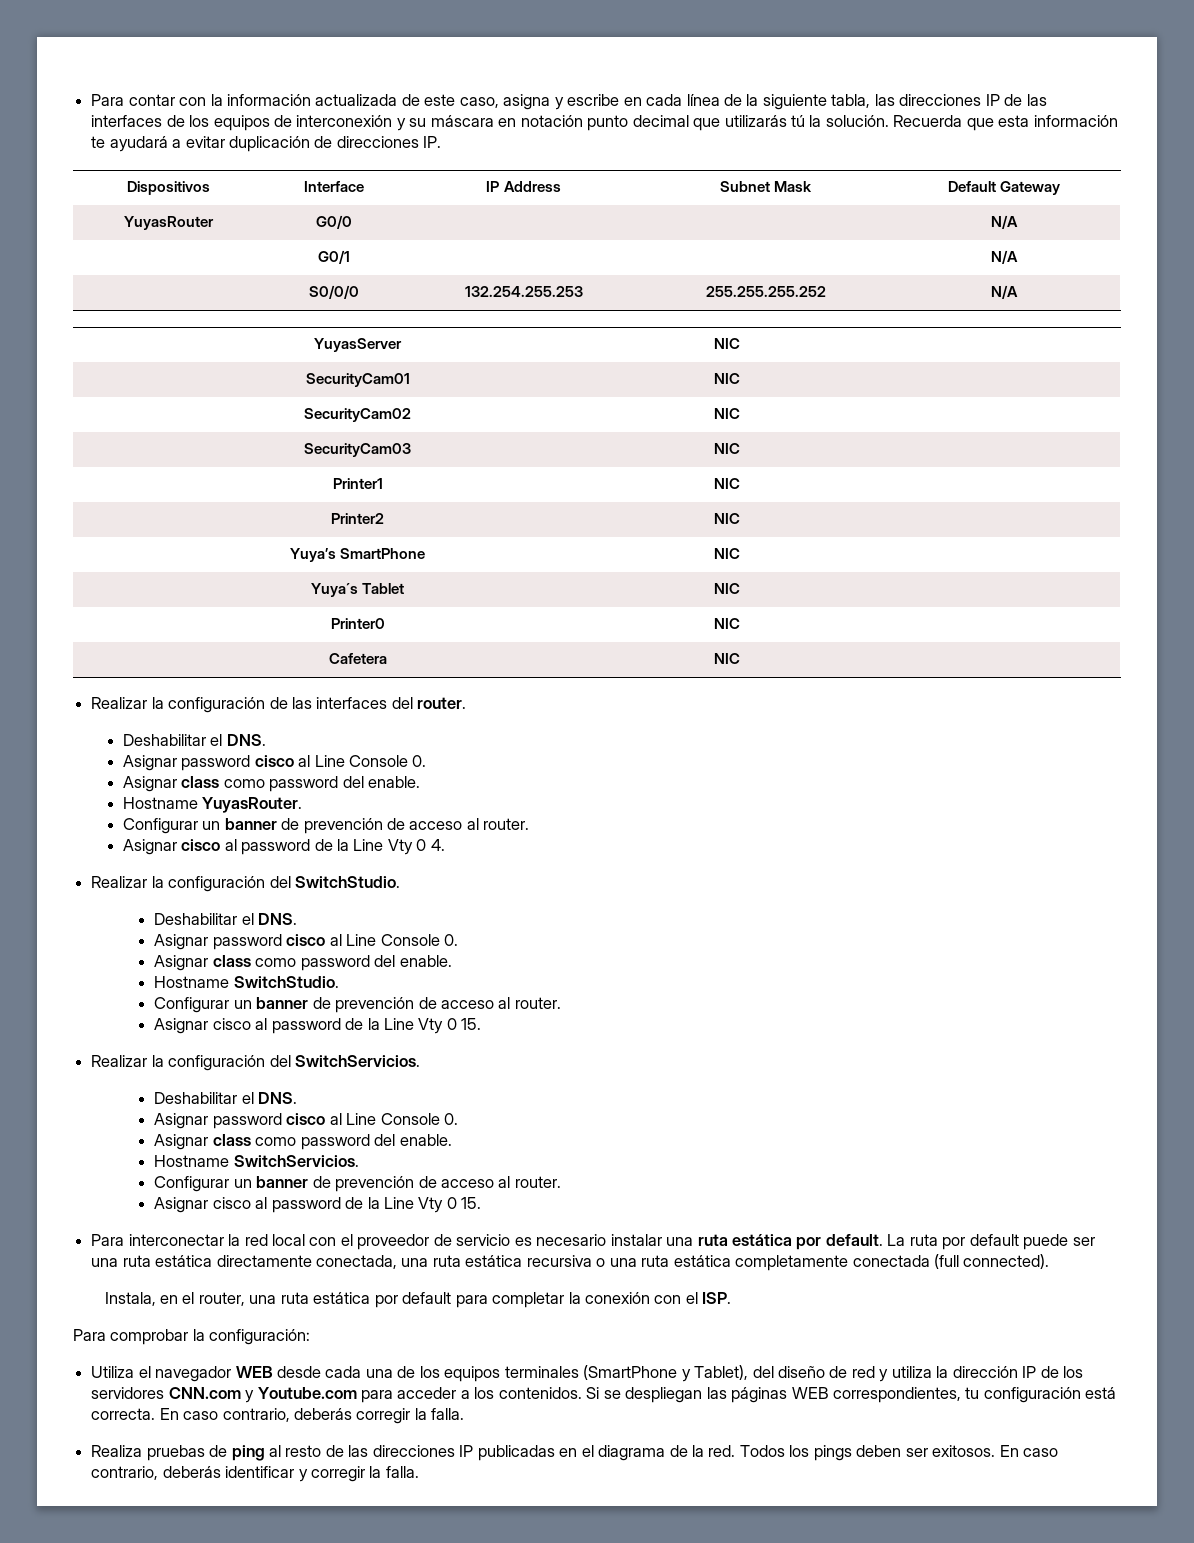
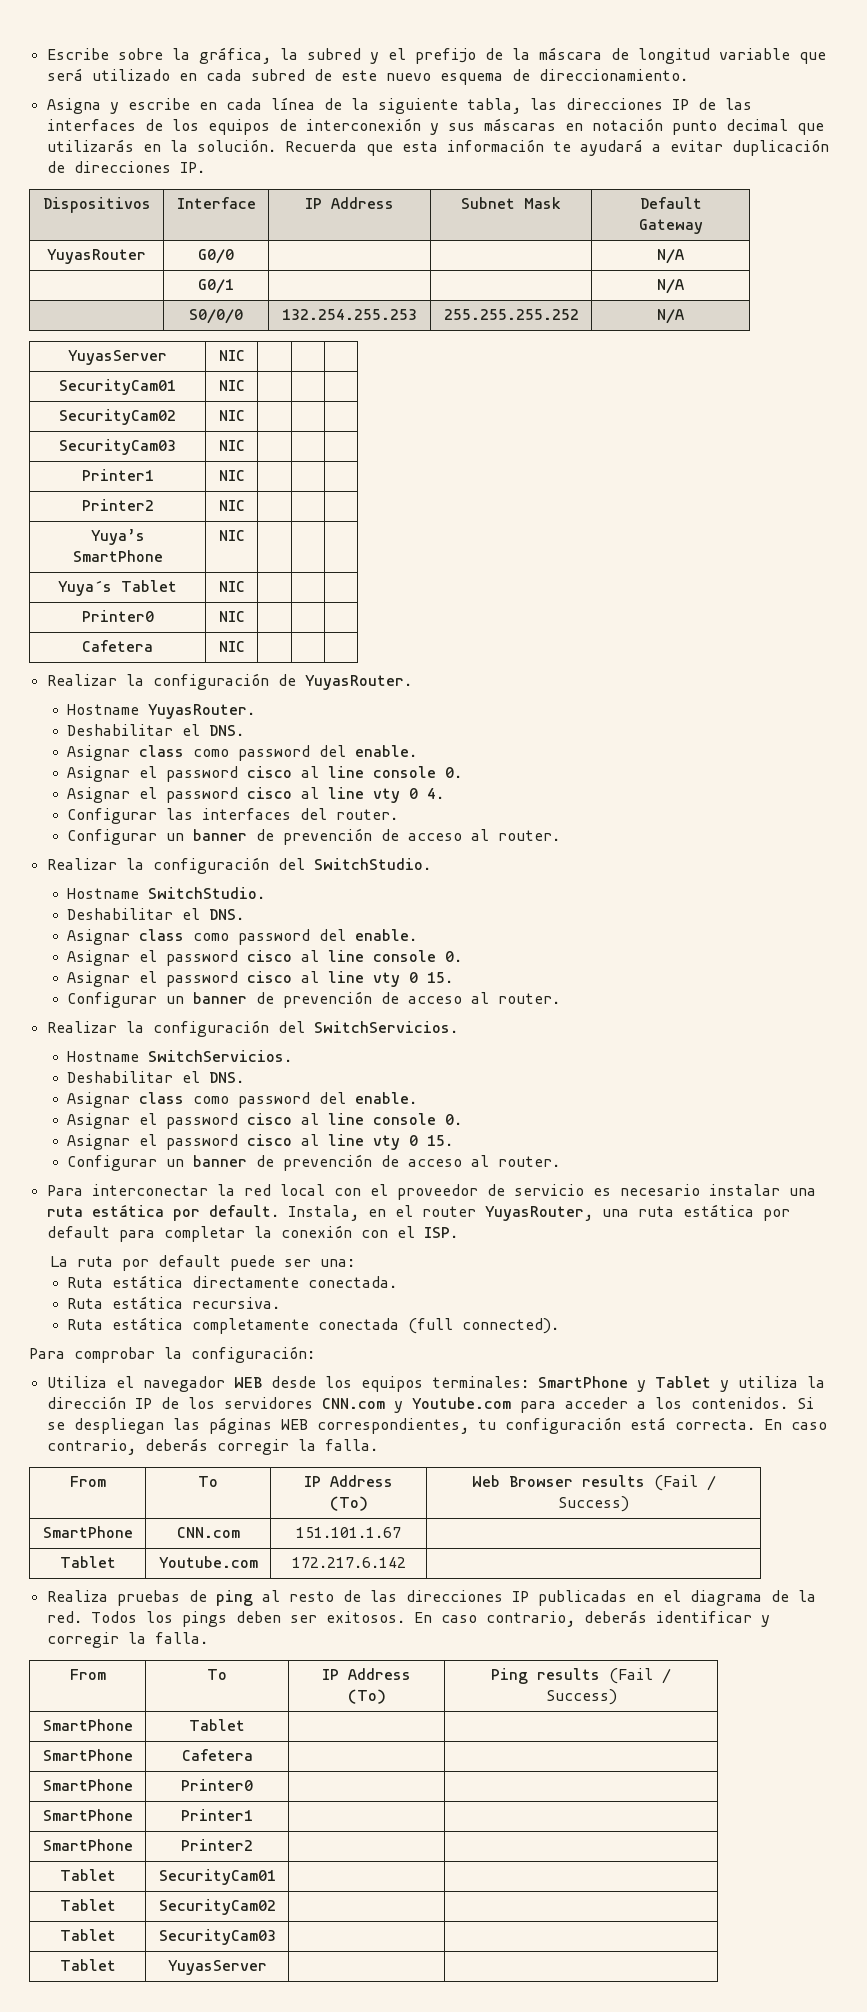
[91,94,551,110] Para contar con la información actualizada de este caso, asigna -> [46,47,826,64] [46,68,688,85] [46,98,101,114] Escribe sobre la gráfica, la subred y el prefijo de la máscara de longitud variable que será utilizado en cada subred de este nuevo esquema de direccionamiento. // Asigna
[409,115,494,127] su máscara -> [447,118,556,131] sus máscaras
[790,115,805,127] tú -> [142,144,161,152] en
[291,697,467,709] [122,734,266,746] [122,755,427,771] [122,776,420,792] [122,797,303,813] [122,818,530,834] [122,839,445,855] las interfaces del router. // Deshabilitar el DNS. // Asignar password cisco al Line Console 0. // Asignar class como password del enable. // Hostname YuyasRouter. // Configurar un banner de prevención de acceso al router. // Asignar cisco al password de la Line Vty 0 4. -> [304,675,412,690] [67,704,256,719] [67,724,245,736] [67,745,418,761] [67,766,463,782] [67,787,445,803] [67,808,399,824] [67,828,561,845] YuyasRouter. // Hostname YuyasRouter. // Deshabilitar el DNS. // Asignar class como password del enable. // Asignar el password cisco al line console 0. // Asignar el password cisco al line vty 0 4. // Configurar las interfaces del router. // Configurar un banner de prevención de acceso al router.
[154,913,298,925] [154,934,458,950] [154,955,452,971] [154,976,339,988] [154,997,561,1013] [154,1018,482,1034] // Deshabilitar el DNS. // Asignar password cisco al Line Console 0. // Asignar class como password del enable. // Hostname SwitchStudio. // Configurar un banner de prevención de acceso al router. // Asignar cisco al password de la Line Vty 0 15. -> [67,887,266,899] [67,908,245,920] [67,929,418,945] [67,950,463,966] [67,971,454,987] [67,991,561,1008] // Hostname SwitchStudio. // Deshabilitar el DNS. // Asignar class como password del enable. // Asignar el password cisco al line console 0. // Asignar el password cisco al line vty 0 15. // Configurar un banner de prevención de acceso al router.
[154,1092,298,1104] [154,1113,458,1129] [154,1134,452,1150] [154,1155,359,1167] [154,1176,561,1192] [154,1197,482,1213] // Deshabilitar el DNS. // Asignar password cisco al Line Console 0. // Asignar class como password del enable. // Hostname SwitchServicios. // Configurar un banner de prevención de acceso al router. // Asignar cisco al password de la Line Vty 0 15. -> [67,1050,293,1062] [67,1071,245,1083] [67,1092,418,1108] [67,1113,463,1129] [67,1134,454,1150] [67,1154,561,1171] // Hostname SwitchServicios. // Deshabilitar el DNS. // Asignar class como password del enable. // Asignar el password cisco al line console 0. // Asignar el password cisco al line vty 0 15. // Configurar un banner de prevención de acceso al router.
[887,1234,1095,1250] [91,1254,1050,1271] La ruta por default puede ser una ruta estática directamente conectada, una ruta estática recursiva o una ruta estática completamente conectada (full connected). // -> (279, 1211) none
[198,1292,245,1306] router, -> [421,1206,593,1221] router YuyasRouter,
(732, 1298) none -> [49,1255,355,1271] [67,1275,398,1288] [67,1296,281,1309] [67,1317,560,1334] // La ruta por default puede ser una: // Ruta estática directamente conectada. // Ruta estática recursiva. // Ruta estática completamente conectada (full connected).
[325,1365,875,1382] cada una de los equipos terminales (SmartPhone y Tablet), del diseño de red -> [324,1376,711,1392] los equipos terminales: SmartPhone y Tablet
(465, 1414) none -> [69,1476,106,1487] [198,1476,218,1487] [304,1475,394,1487] [329,1496,368,1511] [471,1475,716,1491] [558,1496,629,1512] [42,1526,133,1538] [176,1527,240,1538] [296,1527,401,1538] [59,1556,116,1568] [158,1556,258,1568] [291,1557,406,1568] // From | To | IP Address (To) | Web Browser results (Fail / Success) // SmartPhone | CNN.com | 151.101.1.67 | // Tablet | Youtube.com | 172.217.6.142 |
(419, 1472) none -> [69,1669,106,1680] [207,1669,227,1680] [322,1668,412,1680] [347,1689,386,1704] [491,1668,671,1684] [545,1689,617,1705] [42,1719,133,1731] [189,1719,245,1731] [42,1749,133,1761] [181,1749,253,1761] [42,1779,133,1791] [181,1779,253,1791] [42,1809,133,1821] [181,1809,253,1821] [42,1839,133,1851] [181,1839,253,1851] [59,1869,116,1881] [158,1869,276,1885] [59,1899,116,1911] [158,1899,276,1915] [59,1929,116,1941] [158,1929,276,1945] [59,1959,116,1971] [167,1960,267,1975] // From | To | IP Address (To) | Ping results (Fail / Success) // SmartPhone | Tablet | | // SmartPhone | Cafetera | | // SmartPhone | Printer0 | | // SmartPhone | Printer1 | | // SmartPhone | Printer2 | | // Tablet | SecurityCam01 | | // Tablet | SecurityCam02 | | // Tablet | SecurityCam03 | | // Tablet | YuyasServer | |

